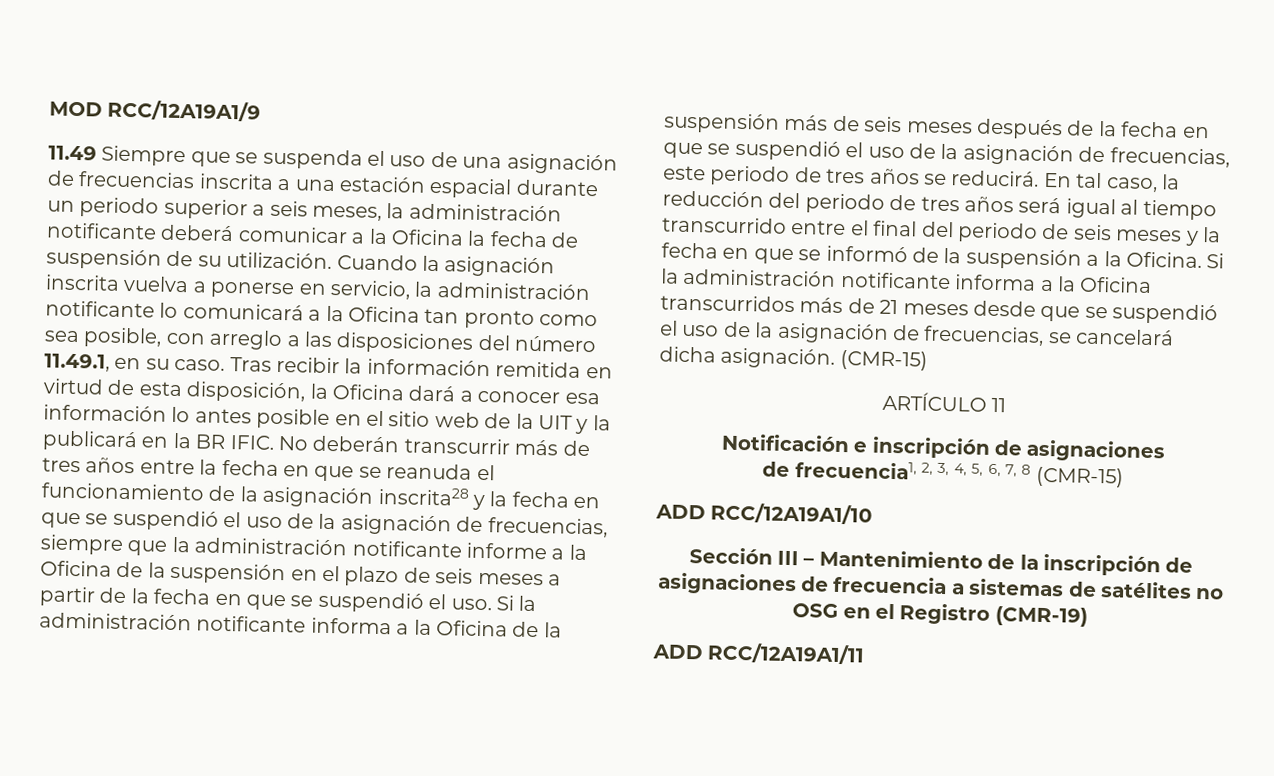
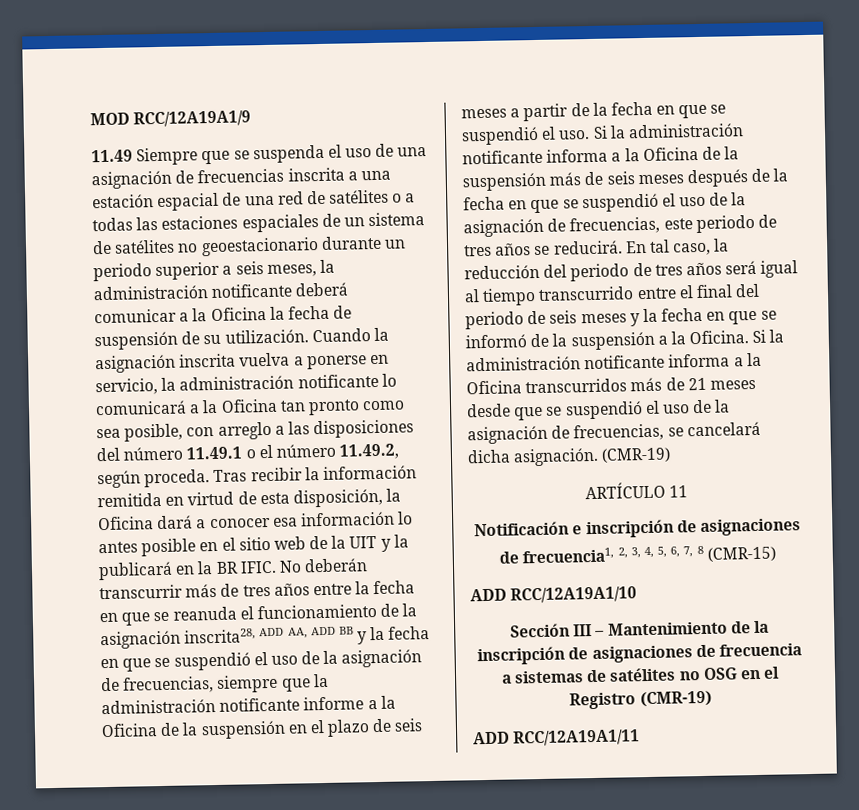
(513, 188) none -> [222,189,416,206] [92,212,426,233] [92,237,319,257] de una red de satélites o a todas las estaciones espaciales de un sistema de satélites no geoestacionario
[44,353,226,372] 11.49.1, en su caso. -> [186,443,400,460] [97,469,211,489] 11.49.1 o el número 11.49.2, según proceda.
[377,486,469,506] inscrita28 -> [184,626,354,644] inscrita28, ADD AA, ADD BB
[839,349,928,371] (CMR-15) -> [601,447,672,463] (CMR-19)

